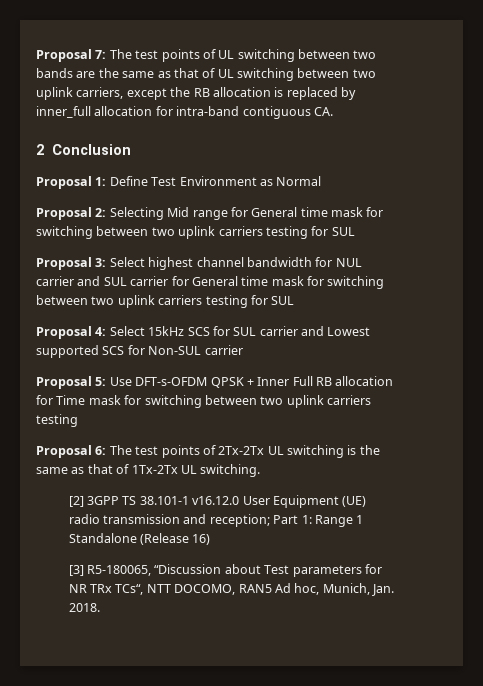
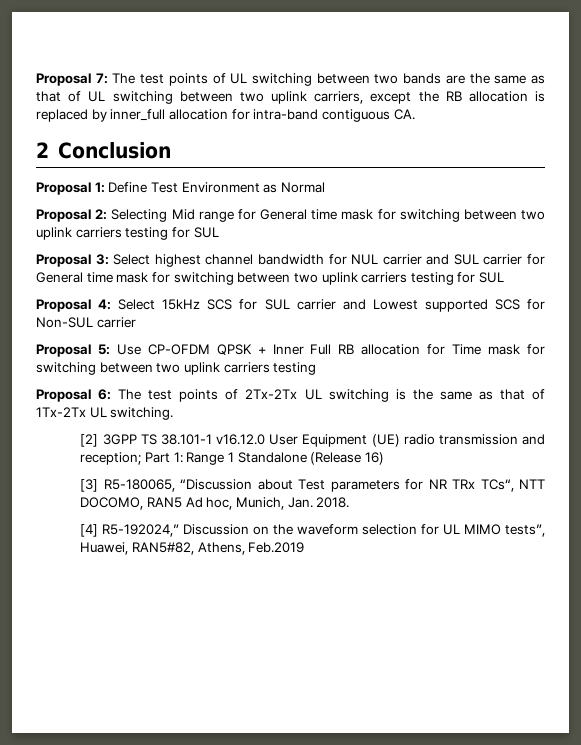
[135,377,208,386] DFT-s-OFDM -> [147,344,210,355] CP-OFDM
(100, 607) none -> [80,524,545,537] [80,542,305,555] // [4] R5-192024,” Discussion on the waveform selection for UL MIMO tests”, Huawei, RAN5#82, Athens, Feb.2019

